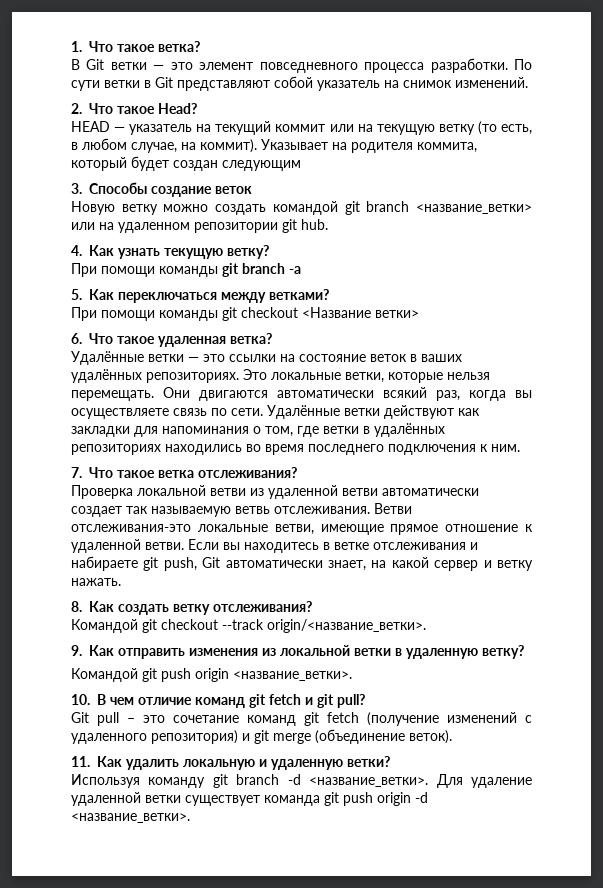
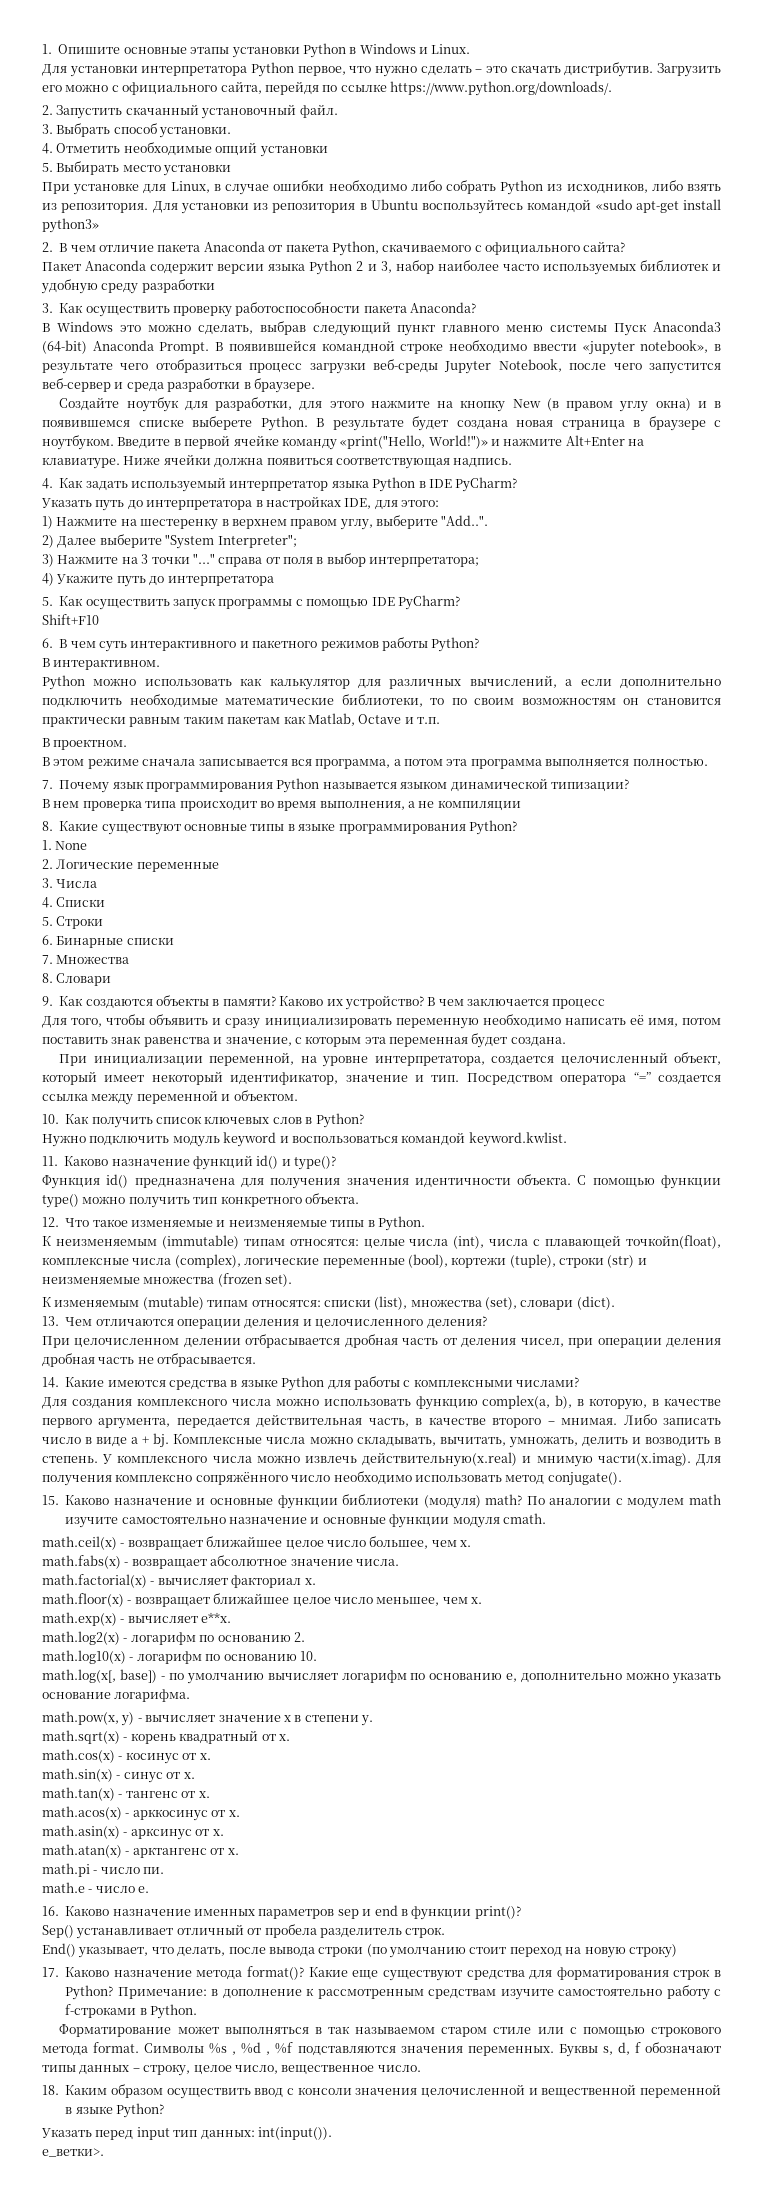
[71,41,200,52] [71,58,532,73] [71,76,528,91] [71,103,197,114] [71,121,532,135] [71,138,477,153] [71,156,301,171] [71,182,252,197] [71,201,532,215] [71,219,328,233] [71,245,269,259] [71,263,301,277] [71,289,329,303] [71,307,419,321] [71,333,272,347] [71,351,462,365] [71,369,490,383] [71,387,532,401] [71,405,480,419] [71,423,445,437] [71,444,520,455] [71,467,297,478] [71,485,479,499] [71,503,412,517] [71,524,533,535] [71,539,478,553] [71,556,533,571] [71,578,121,586] [71,601,312,615] [71,619,426,633] [71,645,524,659] [71,668,352,682] [71,694,365,708] [71,712,532,726] [71,729,452,744] [71,756,390,770] [71,774,532,788] [71,792,428,806] [71,813,190,823] 1. Что такое ветка? // В Git ветки — это элемент повседневного процесса разработки. По сути ветки в Git представляют собой указатель на снимок изменений. // 2. Что такое Head? // HEAD — указатель на текущий коммит или на текущую ветку (то есть, в любом случае, на коммит). Указывает на родителя коммита, который будет создан следующим // 3. Способы создание веток // Новую ветку можно создать командой git branch <название_ветки> или на удаленном репозитории git hub. // 4. Как узнать текущую ветку? // При помощи команды git branch -a // 5. Как переключаться между ветками? // При помощи команды git checkout <Название ветки> // 6. Что такое удаленная ветка? // Удалённые ветки — это ссылки на состояние веток в ваших удалённых репозиториях. Это локальные ветки, которые нельзя перемещать. Они двигаются автоматически всякий раз, когда вы осуществляете связь по сети. Удалённые ветки действуют как закладки для напоминания о том, где ветки в удалённых репозиториях находились во время последнего подключения к ним. // 7. Что такое ветка отслеживания? // Проверка локальной ветви из удаленной ветви автоматически создает так называемую ветвь отслеживания. Ветви отслеживания-это локальные ветви, имеющие прямое отношение к удаленной ветви. Если вы находитесь в ветке отслеживания и набираете git push, Git автоматически знает, на какой сервер и ветку нажать. // 8. Как создать ветку отслеживания? // Командой git checkout --track origin/<название_ветки>. // 9. Как отправить изменения из локальной ветки в удаленную ветку? // Командой git push origin <название_ветки>. // 10. В чем отличие команд git fetch и git pull? // Git pull – это сочетание команд git fetch (получение изменений с удаленного репозитория) и git merge (объединение веток). // 11. Как удалить локальную и удаленную ветки? // Используя команду git branch -d <название_ветки>. Для удаление удаленной ветки существует команда git push origin -d <название_ветки>. -> [42,43,471,58] [42,62,721,77] [42,81,612,96] [42,104,338,119] [42,123,232,138] [42,142,328,157] [42,161,232,176] [42,180,721,195] [42,199,721,214] [42,218,99,233] [42,241,626,256] [42,260,721,275] [41,279,215,294] [42,302,477,317] [42,321,721,336] [42,340,722,355] [42,359,721,374] [42,378,315,393] [59,397,721,412] [42,416,721,431] [42,435,645,450] [42,454,513,469] [42,477,518,492] [41,496,439,511] [42,515,489,530] [42,534,297,549] [42,553,480,567] [42,573,274,587] [42,595,460,610] [42,614,99,625] [42,637,480,652] [42,658,161,670] [42,675,721,690] [42,694,721,708] [42,713,440,727] [42,738,128,750] [42,757,708,769] [42,778,629,793] [42,799,521,811] [42,820,517,835] [42,840,88,850] [42,859,219,872] [42,878,98,888] [42,897,106,908] [42,916,104,929] [42,935,174,948] [42,955,130,964] [42,973,112,986] [42,995,606,1010] [42,1014,722,1029] [42,1033,566,1048] [59,1052,722,1067] [42,1071,721,1085] [42,1090,298,1105] [42,1113,364,1128] [42,1132,567,1147] [42,1155,337,1170] [42,1174,721,1189] [42,1193,359,1208] [42,1216,425,1231] [42,1235,722,1249] [42,1254,647,1268] [42,1273,293,1287] [42,1296,615,1310] [42,1316,487,1329] [42,1334,721,1348] [42,1353,257,1367] [42,1376,579,1391] [42,1395,721,1410] [42,1414,721,1429] [42,1433,722,1448] [42,1452,721,1467] [42,1471,622,1486] [42,1494,721,1509] [65,1513,546,1528] [42,1536,471,1550] [42,1555,399,1569] [42,1574,316,1588] [42,1593,482,1607] [42,1612,232,1626] [42,1631,305,1645] [42,1650,317,1664] [42,1669,721,1684] [42,1689,191,1702] [42,1711,373,1726] [42,1730,290,1744] [42,1749,211,1764] [42,1768,195,1783] [42,1787,210,1801] [42,1806,240,1821] [42,1825,224,1840] [42,1844,239,1858] [42,1863,165,1877] [42,1882,150,1893] [42,1905,521,1920] [42,1924,446,1939] [42,1943,677,1958] [42,1966,722,1981] [65,1985,722,2000] [65,2004,197,2019] [59,2024,722,2037] [42,2042,722,2057] [42,2064,421,2076] [42,2084,721,2099] [65,2103,164,2118] [41,2127,332,2140] [42,2148,104,2157] 1. Опишите основные этапы установки Python в Windows и Linux. // Для установки интерпретатора Python первое, что нужно сделать – это скачать дистрибутив. Загрузить его можно с официального сайта, перейдя по ссылке https://www.python.org/downloads/. // 2. Запустить скачанный установочный файл. // 3. Выбрать способ установки. // 4. Отметить необходимые опций установки // 5. Выбирать место установки // При установке для Linux, в случае ошибки необходимо либо собрать Python из исходников, либо взять из репозитория. Для установки из репозитория в Ubuntu воспользуйтесь командой «sudo apt-get install python3» // 2. В чем отличие пакета Anaconda от пакета Python, скачиваемого с официального сайта? // Пакет Anaconda содержит версии языка Python 2 и 3, набор наиболее часто используемых библиотек и удобную среду разработки // 3. Как осуществить проверку работоспособности пакета Anaconda? // В Windows это можно сделать, выбрав следующий пункт главного меню системы Пуск Anaconda3 (64-bit) Anaconda Prompt. В появившейся командной строке необходимо ввести «jupyter notebook», в результате чего отобразиться процесс загрузки веб-среды Jupyter Notebook, после чего запустится веб-сервер и среда разработки в браузере. // Создайте ноутбук для разработки, для этого нажмите на кнопку New (в правом углу окна) и в появившемся списке выберете Python. В результате будет создана новая страница в браузере с ноутбуком. Введите в первой ячейке команду «print("Hello, World!")» и нажмите Alt+Enter на клавиатуре. Ниже ячейки должна появиться соответствующая надпись. // 4. Как задать используемый интерпретатор языка Python в IDE PyCharm? // Указать путь до интерпретатора в настройках IDE, для этого: // 1) Нажмите на шестеренку в верхнем правом углу, выберите "Add..". // 2) Далее выберите "System Interpreter"; // 3) Нажмите на 3 точки "..." справа от поля в выбор интерпретатора; // 4) Укажите путь до интерпретатора // 5. Как осуществить запуск программы с помощью IDE PyCharm? // Shift+F10 // 6. В чем суть интерактивного и пакетного режимов работы Python? // В интерактивном. // Python можно использовать как калькулятор для различных вычислений, а если дополнительно подключить необходимые математические библиотеки, то по своим возможностям он становится практически равным таким пакетам как Matlab, Octave и т.п. // В проектном. // В этом режиме сначала записывается вся программа, а потом эта программа выполняется полностью. // 7. Почему язык программирования Python называется языком динамической типизации? // В нем проверка типа происходит во время выполнения, а не компиляции // 8. Какие существуют основные типы в языке программирования Python? // 1. None // 2. Логические переменные // 3. Числа // 4. Списки // 5. Строки // 6. Бинарные списки // 7. Множества // 8. Словари // 9. Как создаются объекты в памяти? Каково их устройство? В чем заключается процесс // Для того, чтобы объявить и сразу инициализировать переменную необходимо написать её имя, потом поставить знак равенства и значение, с которым эта переменная будет создана. // При инициализации переменной, на уровне интерпретатора, создается целочисленный объект, который имеет некоторый идентификатор, значение и тип. Посредством оператора “=” создается ссылка между переменной и объектом. // 10. Как получить список ключевых слов в Python? // Нужно подключить модуль keyword и воспользоваться командой keyword.kwlist. // 11. Каково назначение функций id() и type()? // Функция id() предназначена для получения значения идентичности объекта. С помощью функции type() можно получить тип конкретного объекта. // 12. Что такое изменяемые и неизменяемые типы в Python. // К неизменяемым (immutable) типам относятся: целые числа (int), числа с плавающей точкойn(float), комплексные числа (complex), логические переменные (bool), кортежи (tuple), строки (str) и неизменяемые множества (frozen set). // К изменяемым (mutable) типам относятся: списки (list), множества (set), словари (dict). // 13. Чем отличаются операции деления и целочисленного деления? // При целочисленном делении отбрасывается дробная часть от деления чисел, при операции деления дробная часть не отбрасывается. // 14. Какие имеются средства в языке Python для работы с комплексными числами? // Для создания комплексного числа можно использовать функцию complex(a, b), в которую, в качестве первого аргумента, передается действительная часть, в качестве второго – мнимая. Либо записать число в виде a + bj. Комплексные числа можно складывать, вычитать, умножать, делить и возводить в степень. У комплексного числа можно извлечь действительную(x.real) и мнимую части(x.imag). Для получения комплексно сопряжённого число необходимо использовать метод conjugate(). // 15. Каково назначение и основные функции библиотеки (модуля) math? По аналогии с модулем math изучите самостоятельно назначение и основные функции модуля cmath. // math.ceil(x) - возвращает ближайшее целое число большее, чем x. // math.fabs(x) - возвращает абсолютное значение числа. // math.factorial(x) - вычисляет факториал x. // math.floor(x) - возвращает ближайшее целое число меньшее, чем x. // math.exp(x) - вычисляет e**x. // math.log2(x) - логарифм по основанию 2. // math.log10(x) - логарифм по основанию 10. // math.log(x[, base]) - по умолчанию вычисляет логарифм по основанию e, дополнительно можно указать основание логарифма. // math.pow(x, y) - вычисляет значение x в степени y. // math.sqrt(x) - корень квадратный от x. // math.cos(x) - косинус от x. // math.sin(x) - синус от x. // math.tan(x) - тангенс от x. // math.acos(x) - арккосинус от x. // math.asin(x) - арксинус от x. // math.atan(x) - арктангенс от x. // math.pi - число пи. // math.e - число е. // 16. Каково назначение именных параметров sep и end в функции print()? // Sep() устанавливает отличный от пробела разделитель строк. // End() указывает, что делать, после вывода строки (по умолчанию стоит переход на новую строку) // 17. Каково назначение метода format()? Какие еще существуют средства для форматирования строк в Python? Примечание: в дополнение к рассмотренным средствам изучите самостоятельно работу с f-строками в Python. // Форматирование может выполняться в так называемом старом стиле или с помощью строкового метода format. Символы %s , %d , %f подставляются значения переменных. Буквы s, d, f обозначают типы данных – строку, целое число, вещественное число. // 18. Каким образом осуществить ввод с консоли значения целочисленной и вещественной переменной в языке Python? // Указать перед input тип данных: int(input()). // е_ветки>.

